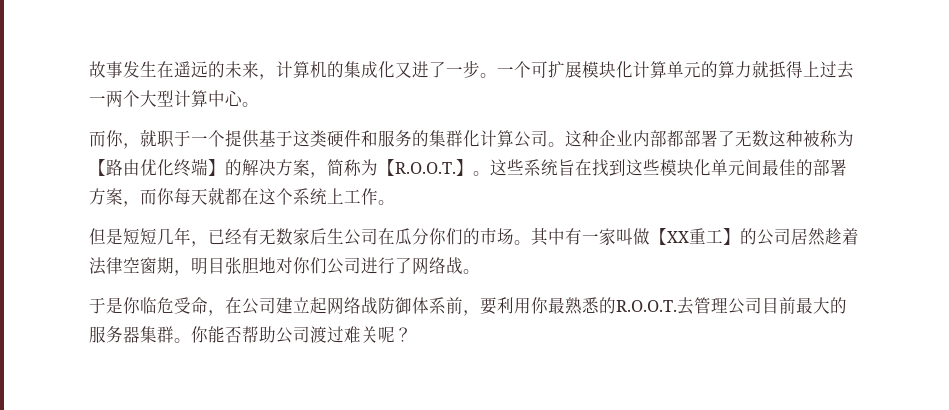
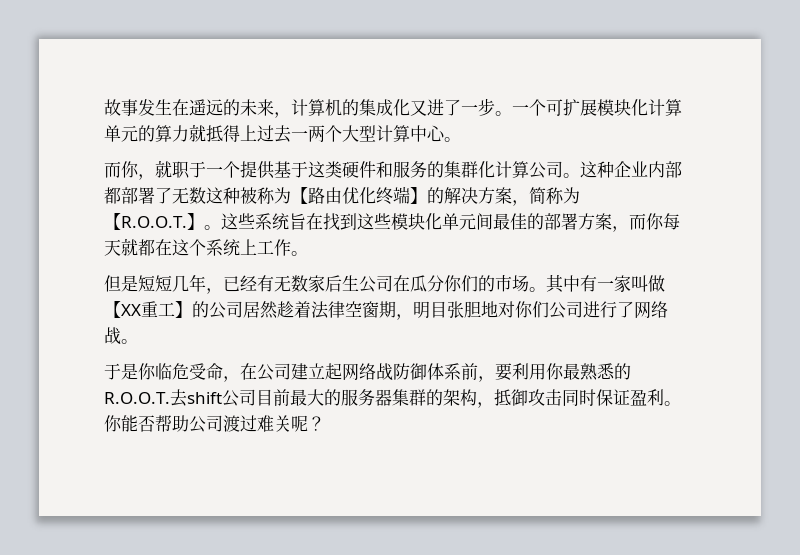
[694,297,728,314] 管理 -> [187,392,222,404] shift
(174, 334) none -> [426,389,664,408] 的架构，抵御攻击同时保证盈利

